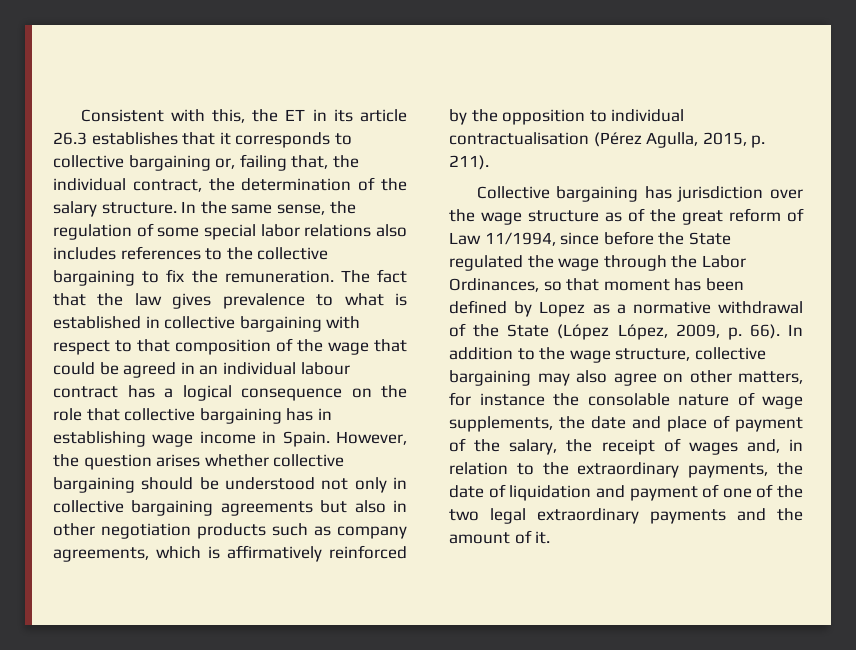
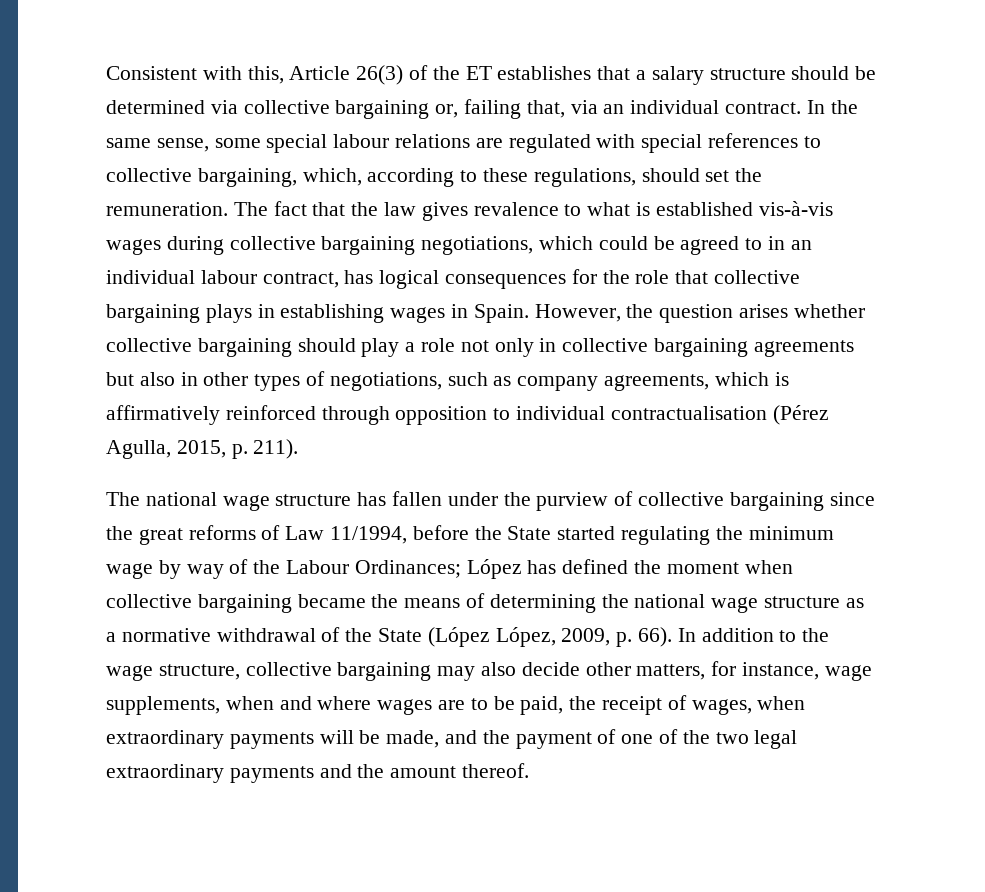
[252,109,408,122] [53,132,352,148] the ET in its article 26.3 establishes that it corresponds to -> [289,65,877,85] [106,100,238,114] Article 26(3) of the ET establishes that a salary structure should be determined via
[332,155,359,168] [53,177,408,192] [53,201,356,217] [53,223,407,240] [53,246,329,260] [53,269,185,286] the individual contract, the determination of the salary structure. In the same sense, the regulation of some special labor relations also includes references to the collective bargaining to fix -> [570,100,858,114] [106,133,821,153] [106,168,730,187] via an individual contract. In the same sense, some special labour relations are regulated with special references to collective bargaining, which, according to these regulations, should set
[222,293,305,309] prevalence -> [473,202,559,216] revalence
[145,316,361,332] [53,338,407,355] in collective bargaining with respect to that composition of the wage that -> [758,201,833,216] [106,236,594,255] vis-à-vis wages during collective bargaining negotiations, which
(177, 370) none -> [745,238,763,250] to
[53,385,372,401] contract has a logical consequence on -> [262,269,597,289] contract, has logical consequences for
[286,408,314,421] has -> [205,304,252,323] plays
[152,431,256,447] wage income -> [390,307,446,323] wages
[199,477,315,490] be understood -> [361,338,456,357] play a role
[101,523,266,539] negotiation products -> [254,371,442,391] types of negotiations,
[449,109,498,125] by the -> [321,406,390,425] through
[476,186,803,202] [449,208,645,225] Collective bargaining has jurisdiction over the wage structure as of -> [106,491,875,511] The national wage structure has fallen under the purview of collective bargaining since
[729,208,781,222] reform -> [188,525,256,540] reforms
[560,232,600,245] since -> (408, 535) none
[449,255,746,271] [449,278,744,292] [449,300,586,317] regulated the wage through the Labor Ordinances, so that moment has been defined by Lopez -> [557,526,834,545] [106,559,793,579] [106,593,841,613] started regulating the minimum wage by way of the Labour Ordinances; López has defined the moment when collective bargaining became the means of determining the national wage structure
[613,373,683,386] agree on -> [521,662,580,676] decide
[479,392,803,409] [449,415,803,432] [449,438,803,455] [449,462,803,478] [449,484,625,501] instance the consolable nature of wage supplements, the date and place of payment of the salary, the receipt of wages and, in relation to the extraordinary payments, the date of liquidation and -> [742,662,872,681] [106,695,806,715] [106,730,510,749] instance, wage supplements, when and where wages are to be paid, the receipt of wages, when extraordinary payments will be made, and the
[514,530,551,544] of it. -> [462,763,530,778] thereof.

